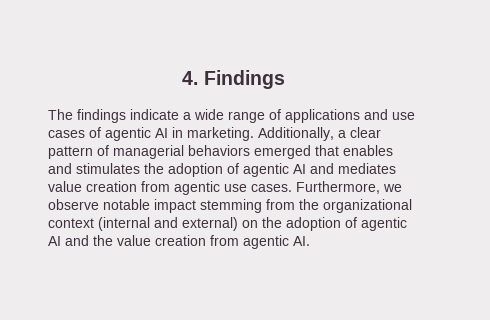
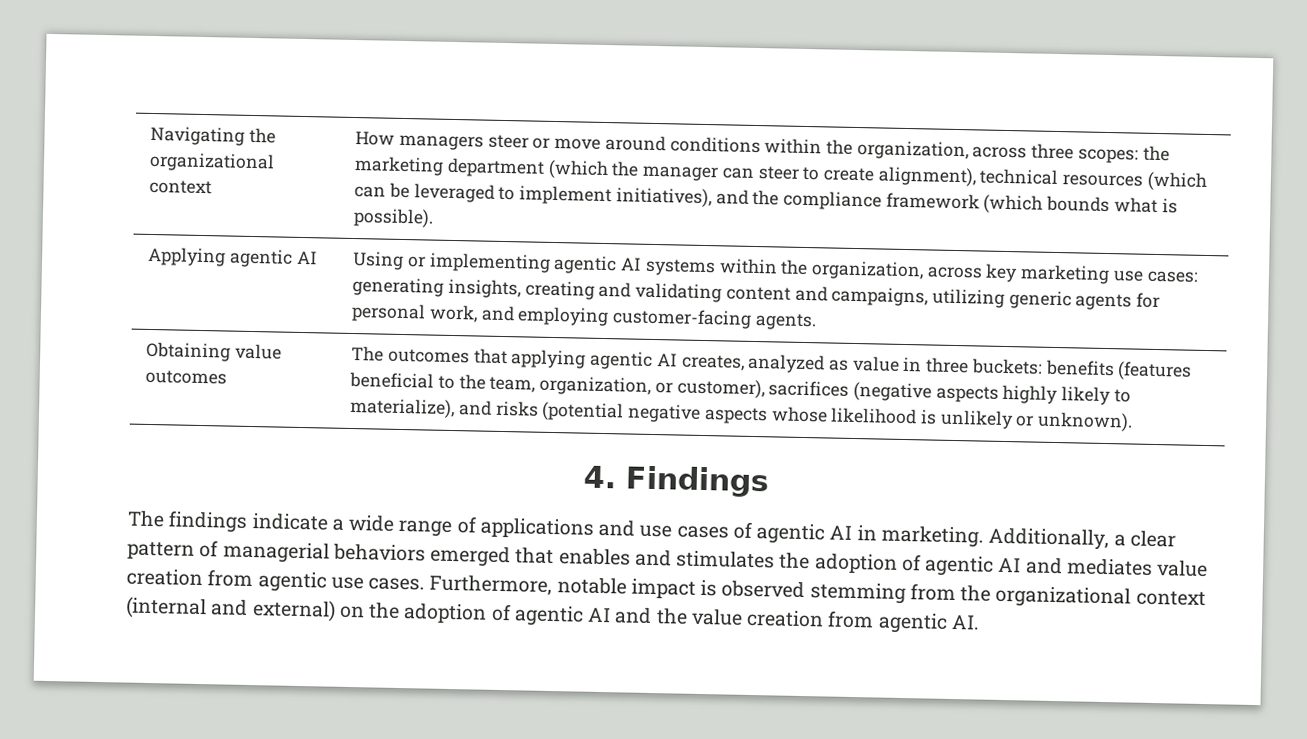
(182, 78) none -> [150,125,276,146] [149,151,276,173] [149,179,213,195] [355,131,1170,164] [354,156,1208,191] [354,182,1178,214] [353,208,435,228] [147,246,318,268] [352,251,1199,285] [352,276,1161,311] [351,302,817,331] [146,341,282,362] [145,369,228,385] [351,345,1193,381] [349,371,1131,406] [350,397,1134,432] Navigating the organizational context | How managers steer or move around conditions within the organization, across three scopes: the marketing department (which the manager can steer to create alignment), technical resources (which can be leveraged to implement initiatives), and the compliance framework (which bounds what is possible). // Applying agentic AI | Using or implementing agentic AI systems within the organization, across key marketing use cases: generating insights, creating and validating content and campaigns, utilizing generic agents for personal work, and employing customer-facing agents. // Obtaining value outcomes | The outcomes that applying agentic AI creates, analyzed as value in three buckets: benefits (features beneficial to the team, organization, or customer), sacrifices (negative aspects highly likely to materialize), and risks (potential negative aspects whose likelihood is unlikely or unknown). //
[383,184,402,192] [48,199,196,213] we observe notable impact -> [556,577,806,599] notable impact is observed

